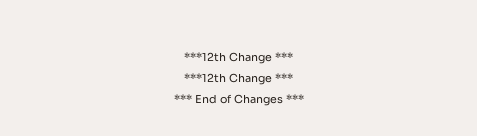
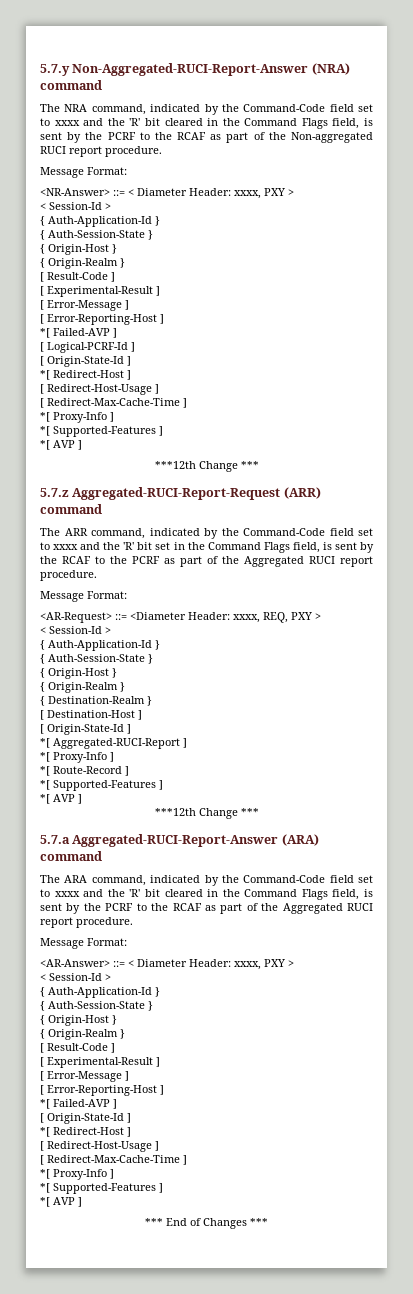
[184,52,293,64] [184,73,293,85] ***12th Change *** // ***12th Change *** -> [40,63,350,76] [40,80,102,90] [40,104,373,115] [40,118,373,129] [40,132,374,143] [40,146,162,157] [40,167,127,178] [40,188,294,199] [40,202,111,210] [40,216,160,227] [40,230,153,240] [40,244,117,255] [40,258,125,269] [40,272,115,282] [40,286,160,297] [40,300,129,311] [40,314,164,325] [40,328,117,338] [40,342,135,353] [40,356,131,367] [40,370,131,380] [40,384,159,395] [40,398,187,408] [40,412,114,423] [40,426,163,437] [40,440,82,450] [154,461,259,472] [40,487,321,500] [40,504,102,514] [40,528,373,539] [40,542,374,553] [40,556,373,567] [40,570,97,581] [40,591,127,602] [40,612,321,623] [40,626,111,634] [40,640,160,651] [40,654,153,664] [40,668,117,679] [40,682,125,693] [40,696,152,706] [40,710,142,720] [40,724,131,735] [40,738,187,749] [40,752,114,763] [40,766,129,776] [40,780,163,791] [40,794,82,804] [154,808,259,819] [40,834,319,847] [40,851,102,861] [40,875,373,886] [40,889,373,900] [40,903,373,914] [40,917,133,928] [40,938,127,949] [40,959,294,970] [40,973,111,981] [40,987,160,998] [40,1001,153,1011] [40,1015,117,1026] [40,1029,125,1040] [40,1043,115,1053] [40,1057,160,1068] [40,1071,129,1082] [40,1085,164,1096] [40,1099,117,1109] [40,1113,131,1124] [40,1127,131,1137] [40,1141,159,1152] [40,1155,187,1165] [40,1169,114,1180] [40,1183,163,1194] [40,1197,82,1207] 5.7.y Non-Aggregated-RUCI-Report-Answer (NRA) command // The NRA command, indicated by the Command-Code field set to xxxx and the 'R' bit cleared in the Command Flags field, is sent by the PCRF to the RCAF as part of the Non-aggregated RUCI report procedure. // Message Format: // <NR-Answer> ::= < Diameter Header: xxxx, PXY > // < Session-Id > // { Auth-Application-Id } // { Auth-Session-State } // { Origin-Host } // { Origin-Realm } // [ Result-Code ] // [ Experimental-Result ] // [ Error-Message ] // [ Error-Reporting-Host ] // *[ Failed-AVP ] // [ Logical-PCRF-Id ] // [ Origin-State-Id ] // *[ Redirect-Host ] // [ Redirect-Host-Usage ] // [ Redirect-Max-Cache-Time ] // *[ Proxy-Info ] // *[ Supported-Features ] // *[ AVP ] // ***12th Change *** // 5.7.z Aggregated-RUCI-Report-Request (ARR) command // The ARR command, indicated by the Command-Code field set to xxxx and the 'R' bit set in the Command Flags field, is sent by the RCAF to the PCRF as part of the Aggregated RUCI report procedure. // Message Format: // <AR-Request> ::= <Diameter Header: xxxx, REQ, PXY > // < Session-Id > // { Auth-Application-Id } // { Auth-Session-State } // { Origin-Host } // { Origin-Realm } // { Destination-Realm } // [ Destination-Host ] // [ Origin-State-Id ] // *[ Aggregated-RUCI-Report ] // *[ Proxy-Info ] // *[ Route-Record ] // *[ Supported-Features ] // *[ AVP ] // ***12th Change *** // 5.7.a Aggregated-RUCI-Report-Answer (ARA) command // The ARA command, indicated by the Command-Code field set to xxxx and the 'R' bit cleared in the Command Flags field, is sent by the PCRF to the RCAF as part of the Aggregated RUCI report procedure. // Message Format: // <AR-Answer> ::= < Diameter Header: xxxx, PXY > // < Session-Id > // { Auth-Application-Id } // { Auth-Session-State } // { Origin-Host } // { Origin-Realm } // [ Result-Code ] // [ Experimental-Result ] // [ Error-Message ] // [ Error-Reporting-Host ] // *[ Failed-AVP ] // [ Origin-State-Id ] // *[ Redirect-Host ] // [ Redirect-Host-Usage ] // [ Redirect-Max-Cache-Time ] // *[ Proxy-Info ] // *[ Supported-Features ] // *[ AVP ]

